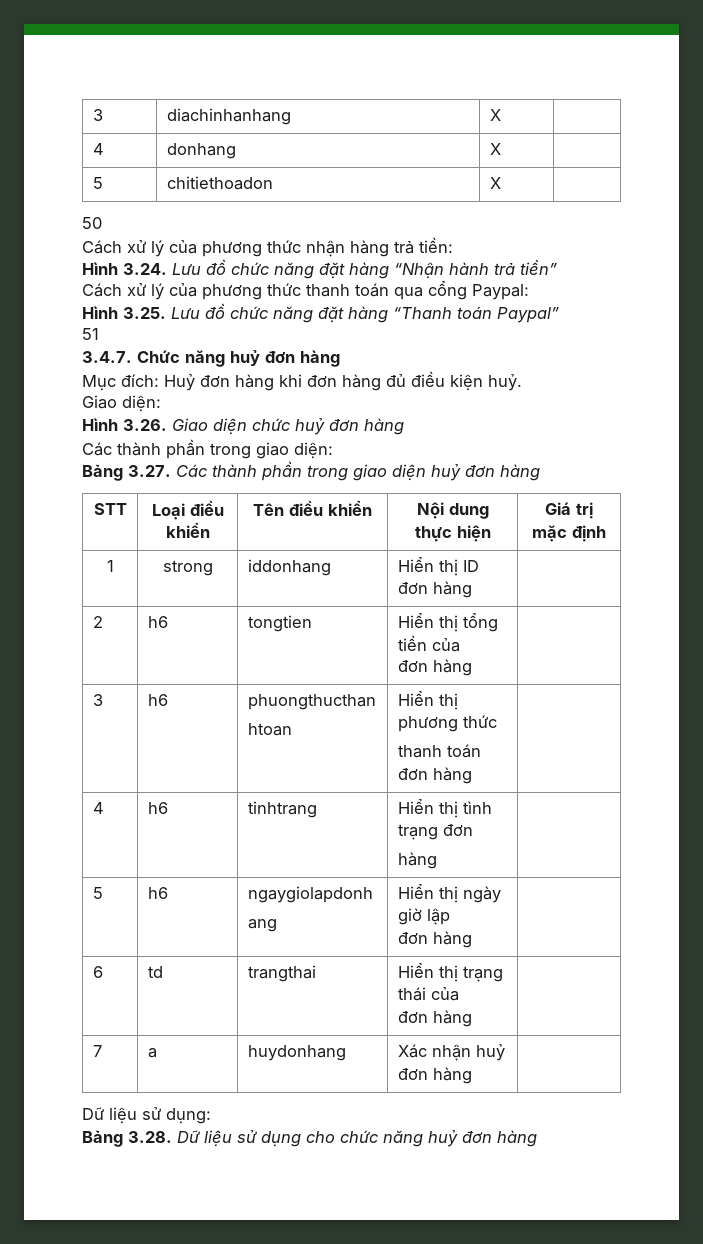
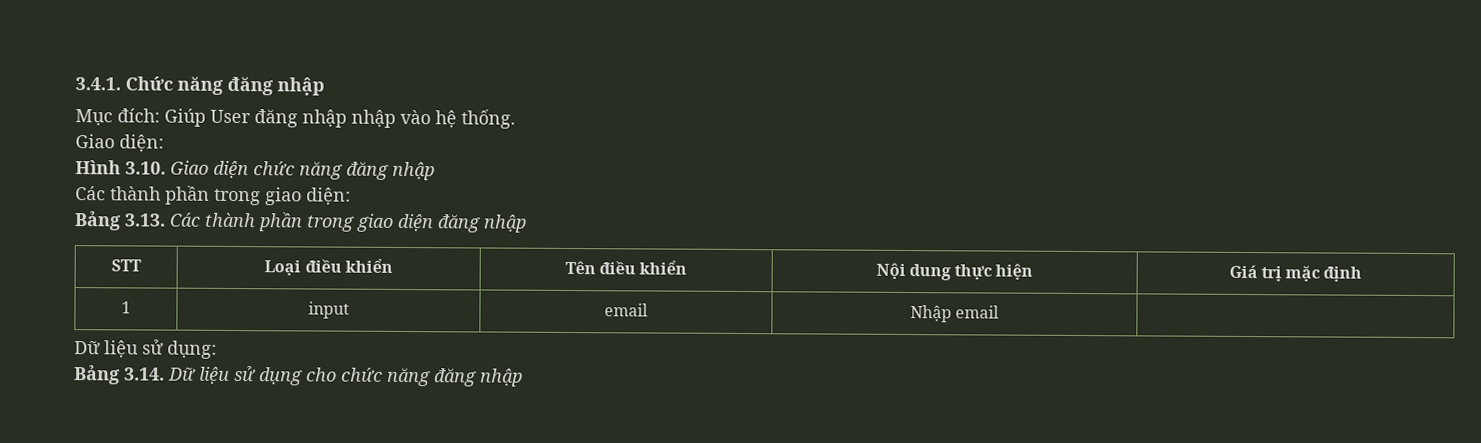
[92,109,103,121] [166,108,291,125] [489,109,501,121] [92,143,104,155] [166,143,236,159] [489,143,501,155] [92,177,103,189] [166,176,273,190] [489,177,501,189] [82,217,102,229] [82,237,453,257] [82,259,557,279] [82,281,529,300] [82,303,559,323] [82,328,99,340] [82,350,340,367] [82,371,522,391] 3 | diachinhanhang | X | // 4 | donhang | X | // 5 | chitiethoadon | X | // 50 // Cách xử lý của phương thức nhận hàng trả tiền: // Hình 3.24. Lưu đồ chức năng đặt hàng “Nhận hành trả tiền” // Cách xử lý của phương thức thanh toán qua cổng Paypal: // Hình 3.25. Lưu đồ chức năng đặt hàng “Thanh toán Paypal” // 51 // 3.4.7. Chức năng huỷ đơn hàng // Mục đích: Huỷ đơn hàng khi đơn hàng đủ điều kiện huỷ. -> [75,76,325,96] [75,108,516,129] 3.4.1. Chức năng đăng nhập // Mục đích: Giúp User đăng nhập nhập vào hệ thống.
[123,419,167,431] 3.26. -> [125,161,166,175] 3.10.
[295,418,404,435] huỷ đơn hàng -> [299,161,435,181] năng đăng nhập
[128,465,171,477] 3.27. -> [124,213,166,227] 3.13.
[431,464,540,481] huỷ đơn hàng -> [437,214,527,233] đăng nhập
[162,560,213,576] [247,559,331,576] [397,557,479,576] [397,581,472,598] [92,616,103,628] [147,616,168,628] [247,615,312,632] [397,613,498,632] [397,635,460,652] [397,659,472,676] [92,694,103,706] [147,694,168,706] [247,694,376,710] [247,723,292,736] [397,691,458,710] [397,715,497,732] [397,744,481,758] [397,767,472,784] [92,802,104,814] [147,802,168,814] [247,801,317,818] [397,799,492,818] [397,824,473,840] [397,852,437,869] [92,887,103,899] [147,887,168,899] [247,886,373,903] [247,919,277,932] [397,884,501,903] [397,908,450,925] [397,931,472,948] [92,966,103,978] [147,966,163,978] [247,965,316,982] [397,963,503,982] [397,987,459,1001] [397,1010,472,1027] [92,1045,102,1057] [147,1048,157,1058] [247,1045,346,1061] [397,1044,505,1061] [397,1067,472,1084] strong | iddonhang | Hiển thị ID đơn hàng | // 2 | h6 | tongtien | Hiển thị tổng tiền của // đơn hàng | // 3 | h6 | phuongthucthan // htoan | Hiển thị phương thức // thanh toán đơn hàng | // 4 | h6 | tinhtrang | Hiển thị tình trạng đơn // hàng | // 5 | h6 | ngaygiolapdonh // ang | Hiển thị ngày giờ lập // đơn hàng | // 6 | td | trangthai | Hiển thị trạng thái của // đơn hàng | // 7 | a | huydonhang | Xác nhận huỷ đơn hàng -> [307,301,350,319] [604,303,648,317] [909,305,1000,323] input | email | Nhập email
[128,1131,172,1143] 3.28. -> [124,367,165,381] 3.14.
[428,1130,537,1147] huỷ đơn hàng -> [434,368,523,387] đăng nhập

